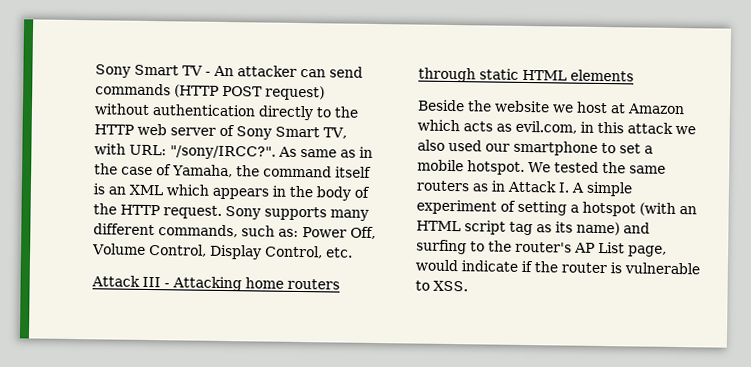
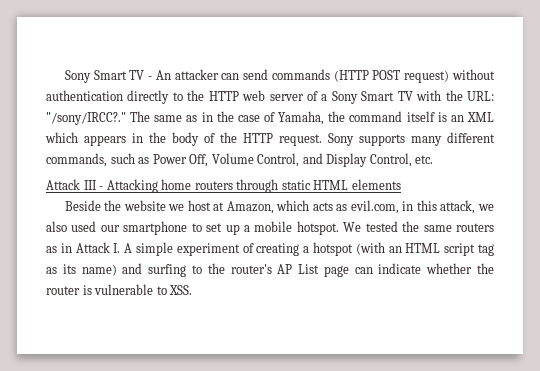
[236,126,347,140] [94,143,297,160] Sony Smart TV, with URL: "/sony/IRCC?". As -> [321,90,495,104] [46,111,151,125] a Sony Smart TV with the URL: "/sony/IRCC?." The
[278,228,299,237] as: -> [138,157,150,164] as
(207, 250) none -> [302,153,323,164] and
[627,103,685,115] Amazon -> [226,201,274,214] Amazon,
[627,122,673,134] attack -> [440,200,476,214] attack,
(641, 148) none -> [225,224,240,235] up
[517,200,567,216] setting -> [256,243,300,256] creating
[628,245,667,257] [415,259,533,273] page, would indicate if -> [323,263,473,277] page can indicate whether

